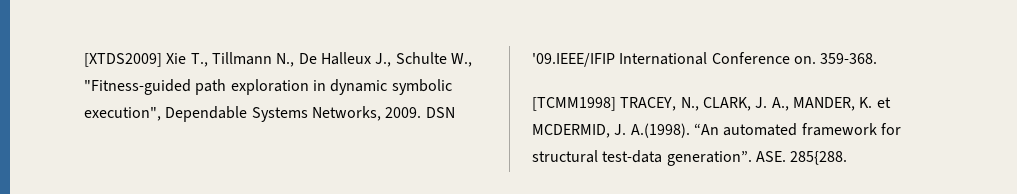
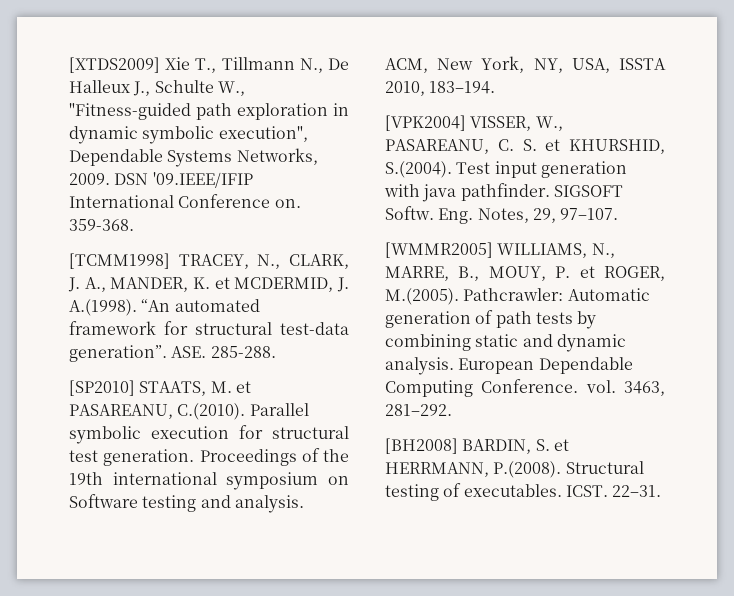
[790,151,848,165] 285{288. -> [210,346,276,358] [69,380,251,396] [69,403,309,420] [69,425,349,444] [69,448,349,466] [69,472,350,490] [69,494,304,513] [385,56,666,73] [385,81,496,96] [385,115,563,131] [385,139,665,154] [385,161,627,178] [384,183,623,202] [385,206,619,224] [385,242,615,258] [385,266,665,281] [385,288,650,305] [385,310,597,329] [385,334,626,352] [385,357,633,375] [385,379,665,397] [385,404,452,416] [385,438,569,454] [385,461,644,478] [385,483,662,501] 285-288. // [SP2010] STAATS, M. et PASAREANU, C.(2010). Parallel symbolic execution for structural test generation. Proceedings of the 19th international symposium on Software testing and analysis. ACM, New York, NY, USA, ISSTA 2010, 183–194. // [VPK2004] VISSER, W., PASAREANU, C. S. et KHURSHID, S.(2004). Test input generation with java pathfinder. SIGSOFT Softw. Eng. Notes, 29, 97–107. // [WMMR2005] WILLIAMS, N., MARRE, B., MOUY, P. et ROGER, M.(2005). Pathcrawler: Automatic generation of path tests by combining static and dynamic analysis. European Dependable Computing Conference. vol. 3463, 281–292. // [BH2008] BARDIN, S. et HERRMANN, P.(2008). Structural testing of executables. ICST. 22–31.

